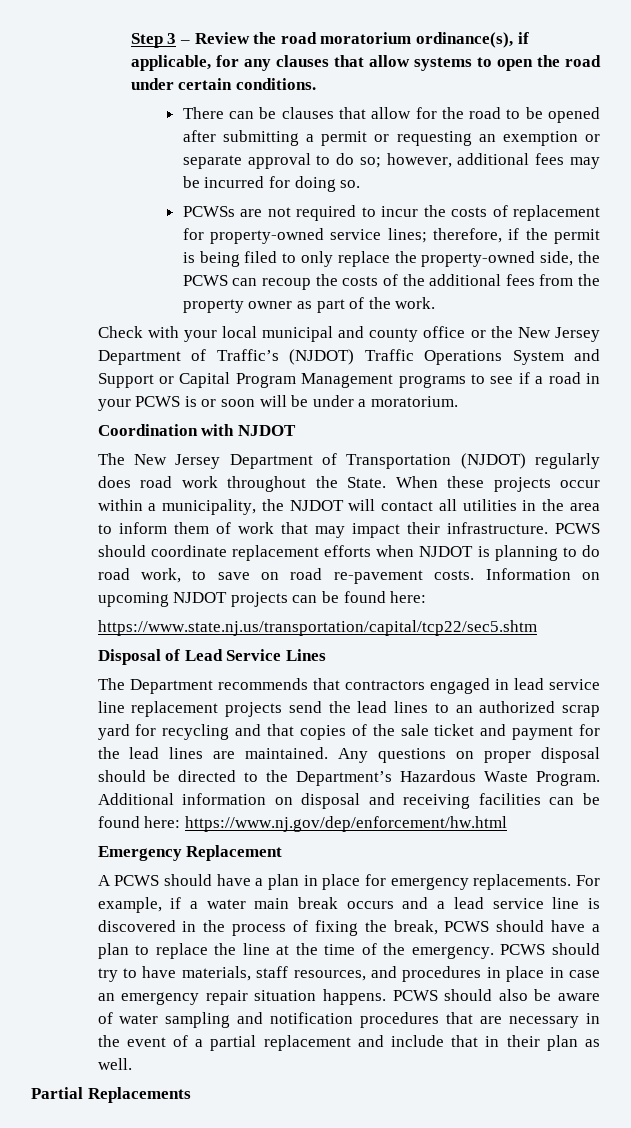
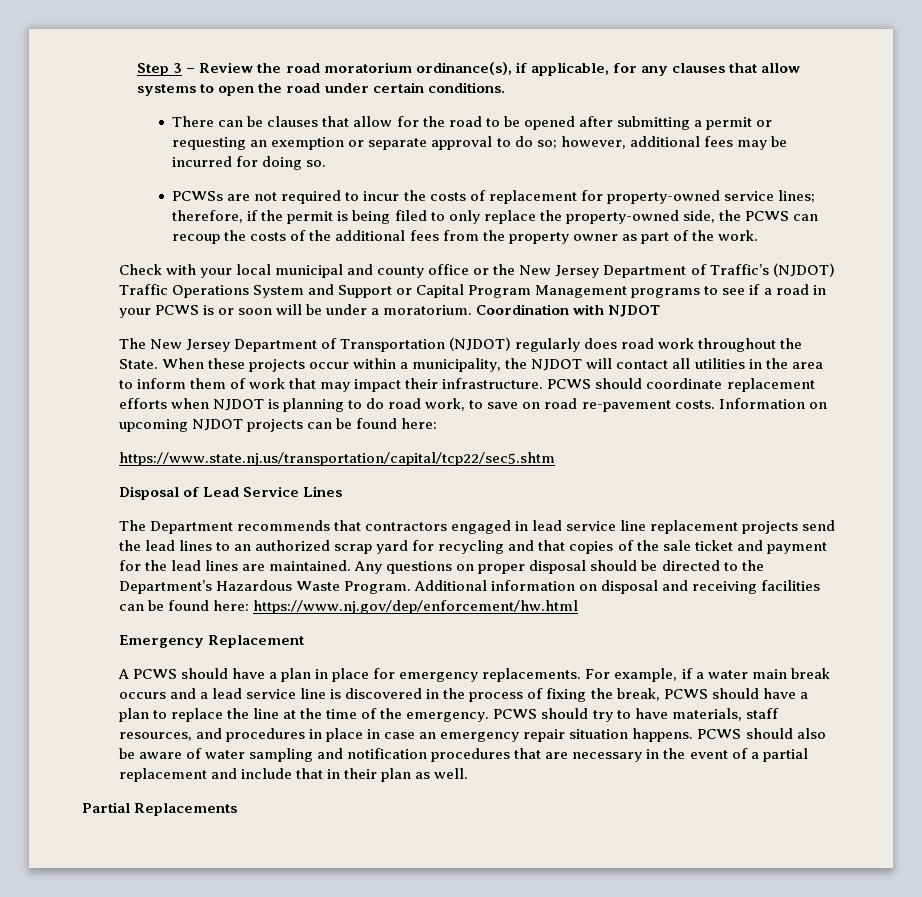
(458, 401) // -> (473, 310) none

